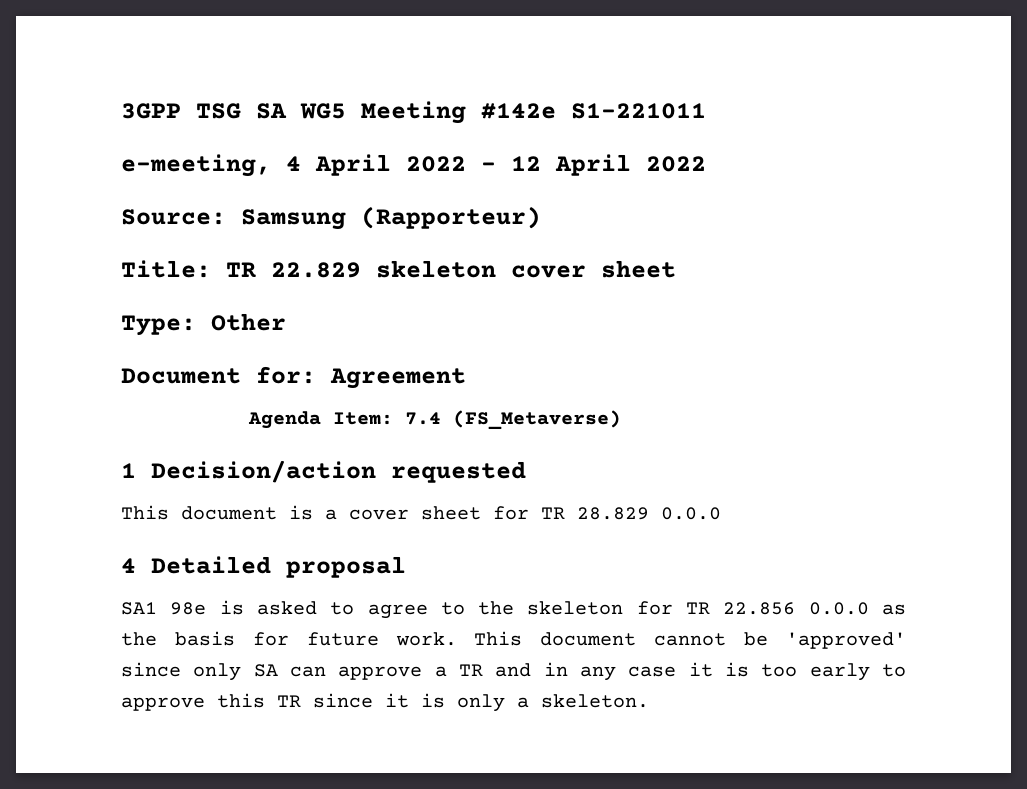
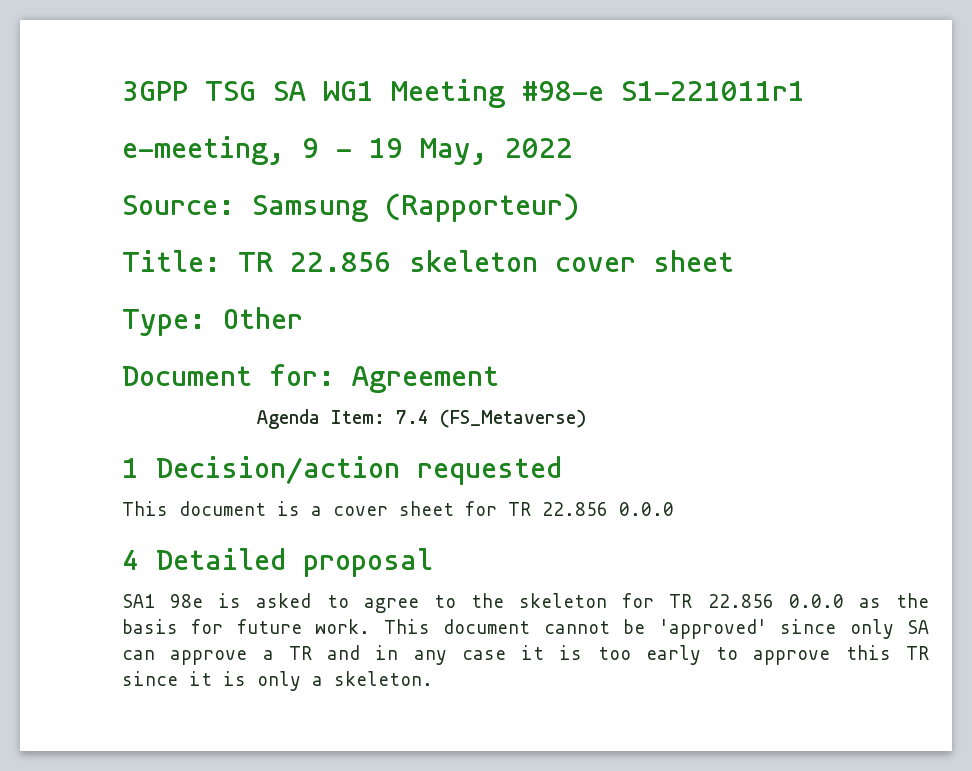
[300,101,706,124] [121,154,631,177] WG5 Meeting #142e S1-221011 // e-meeting, 4 April 2022 - 12 April -> [323,79,805,108] [122,136,488,165] WG1 Meeting #98-e S1-221011r1 // e-meeting, 9 - 19 May,
[271,262,361,278] 22.829 -> [290,252,392,272] 22.856
[577,507,649,520] 28.829 -> [542,502,608,516] 22.856

